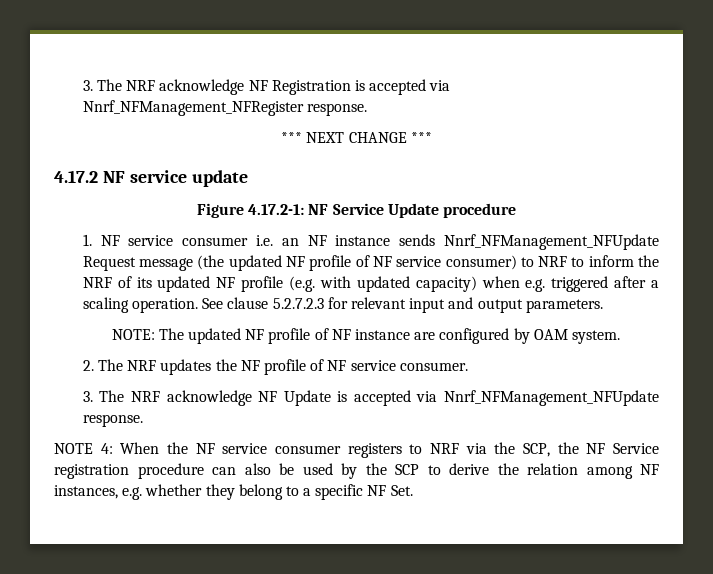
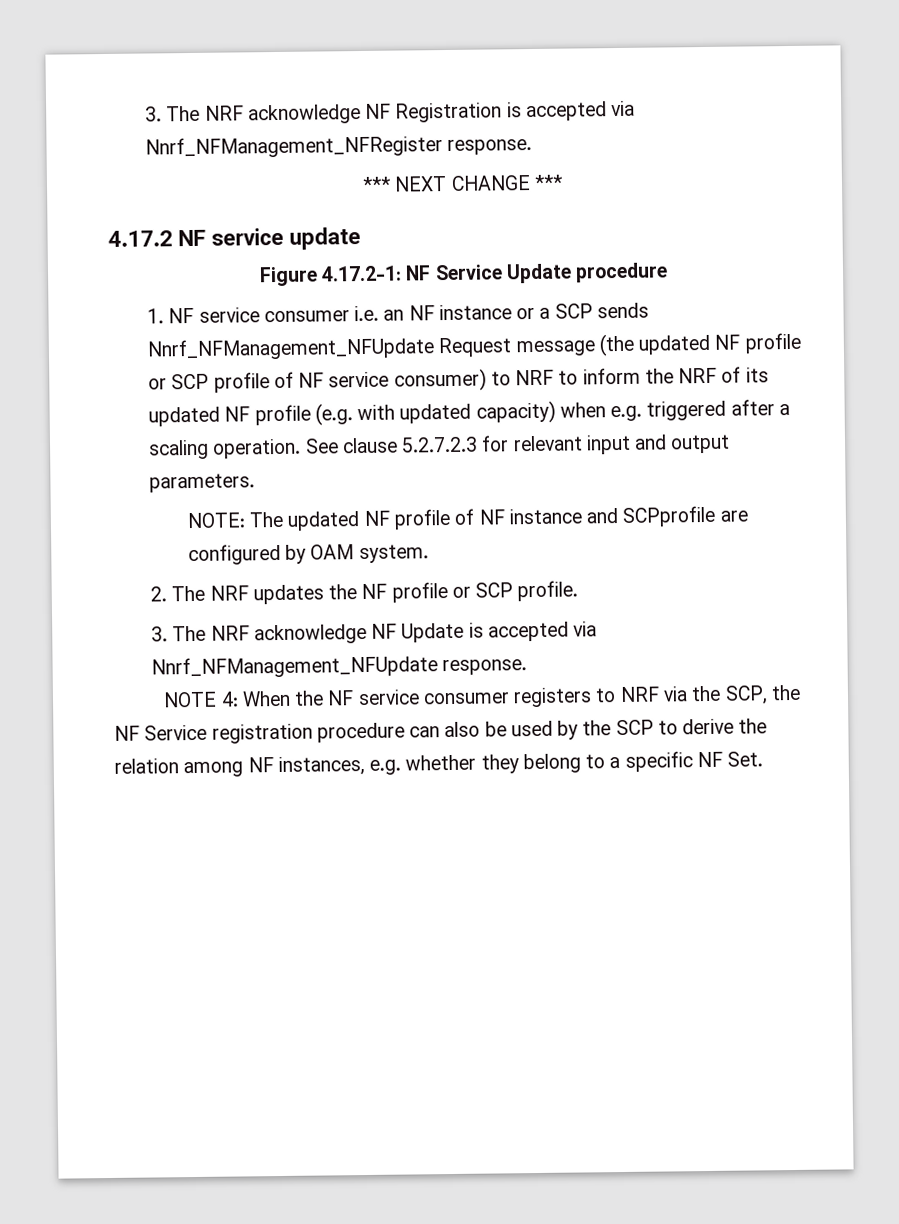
(391, 240) none -> [516,303,593,320] or a SCP
(352, 263) none -> [147,372,270,393] or SCP profile
(411, 334) none -> [586,505,717,527] and SCPprofile
[310,359,468,371] of NF service consumer. -> [451,580,579,602] or SCP profile.

